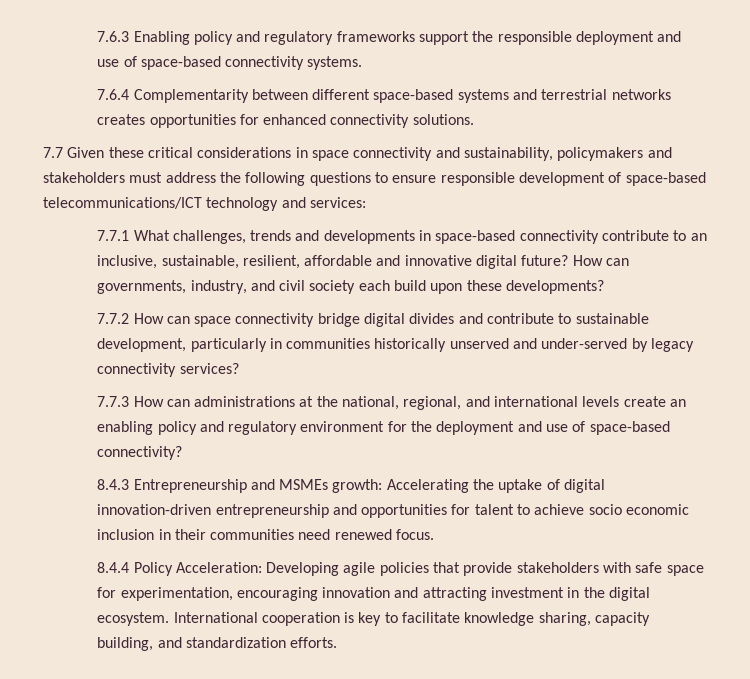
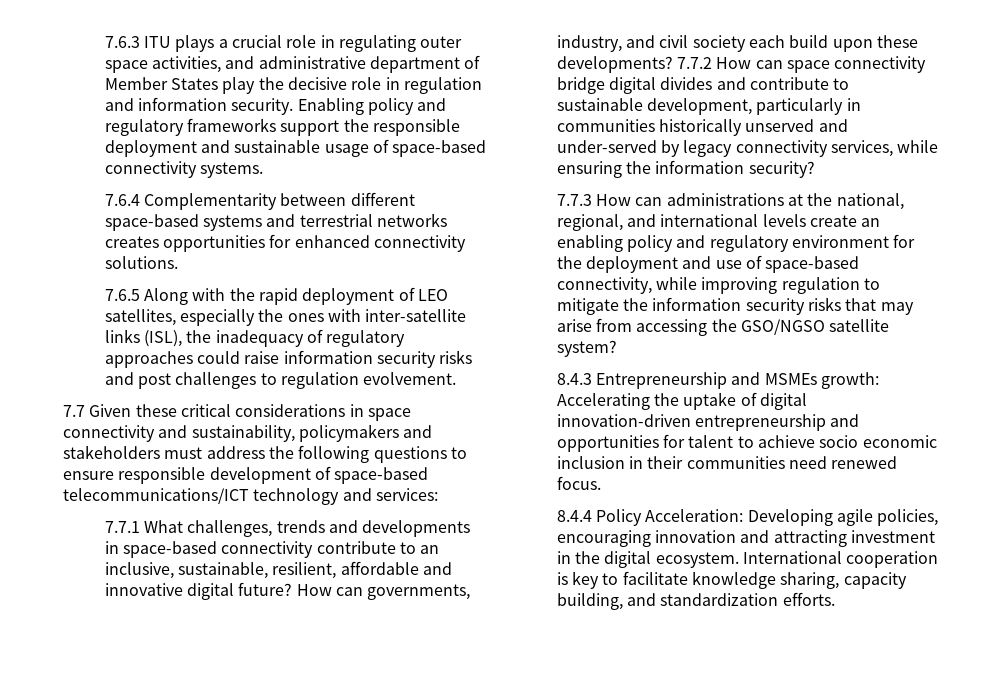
(130, 36) none -> [143,35,463,52] [104,55,481,73] [104,77,482,94] [104,97,294,115] ITU plays a crucial role in regulating outer space activities, and administrative department of Member States play the decisive role in regulation and information security.
[97,59,120,67] use -> [234,140,369,157] sustainable usage
(474, 119) none -> [104,287,448,305] [104,309,467,326] [104,329,406,347] [104,350,473,368] [104,372,457,389] // 7.6.5 Along with the rapid deployment of LEO satellites, especially the ones with inter-satellite links (ISL), the inadequacy of regulatory approaches could raise information security risks and post challenges to regulation evolvement.
(605, 287) // -> (673, 64) none
[179,363,239,374] services? -> [830,140,939,157] [556,160,815,178] services, while ensuring the information security?
[97,446,183,460] connectivity? -> [556,277,880,294] [556,297,914,315] [556,318,890,336] [556,340,617,357] connectivity, while improving regulation to mitigate the information security risks that may arise from accessing the GSO/NGSO satellite system?
[379,562,704,576] [97,587,233,601] policies that provide stakeholders with safe space for experimentation, -> [877,509,939,526] policies,

